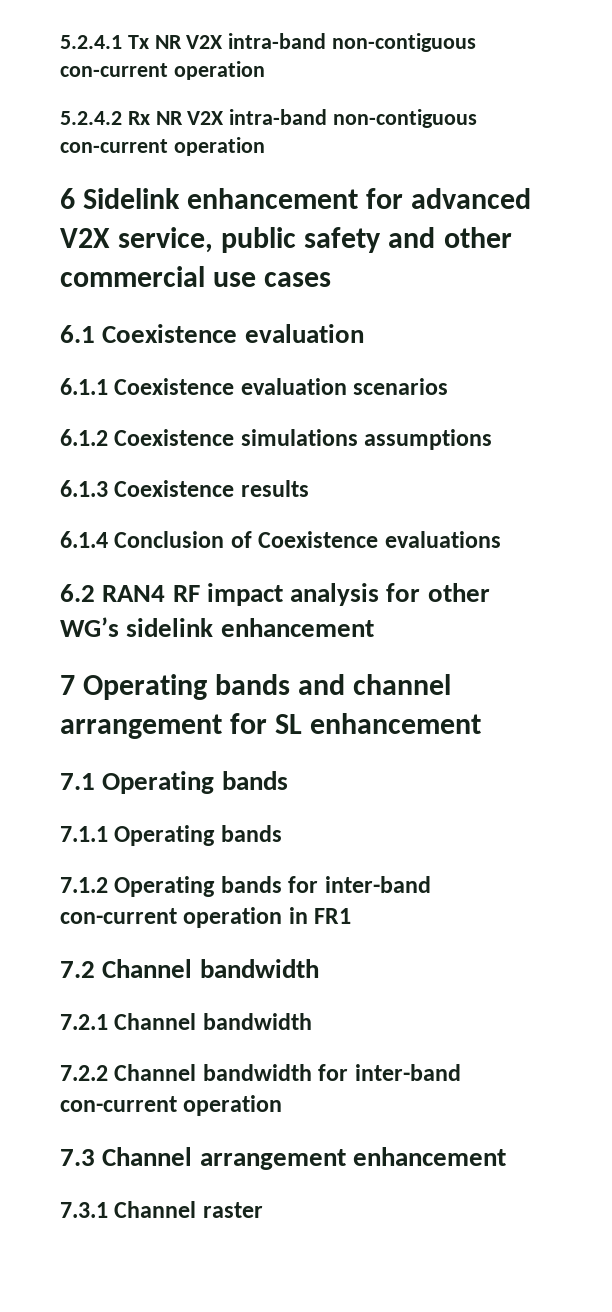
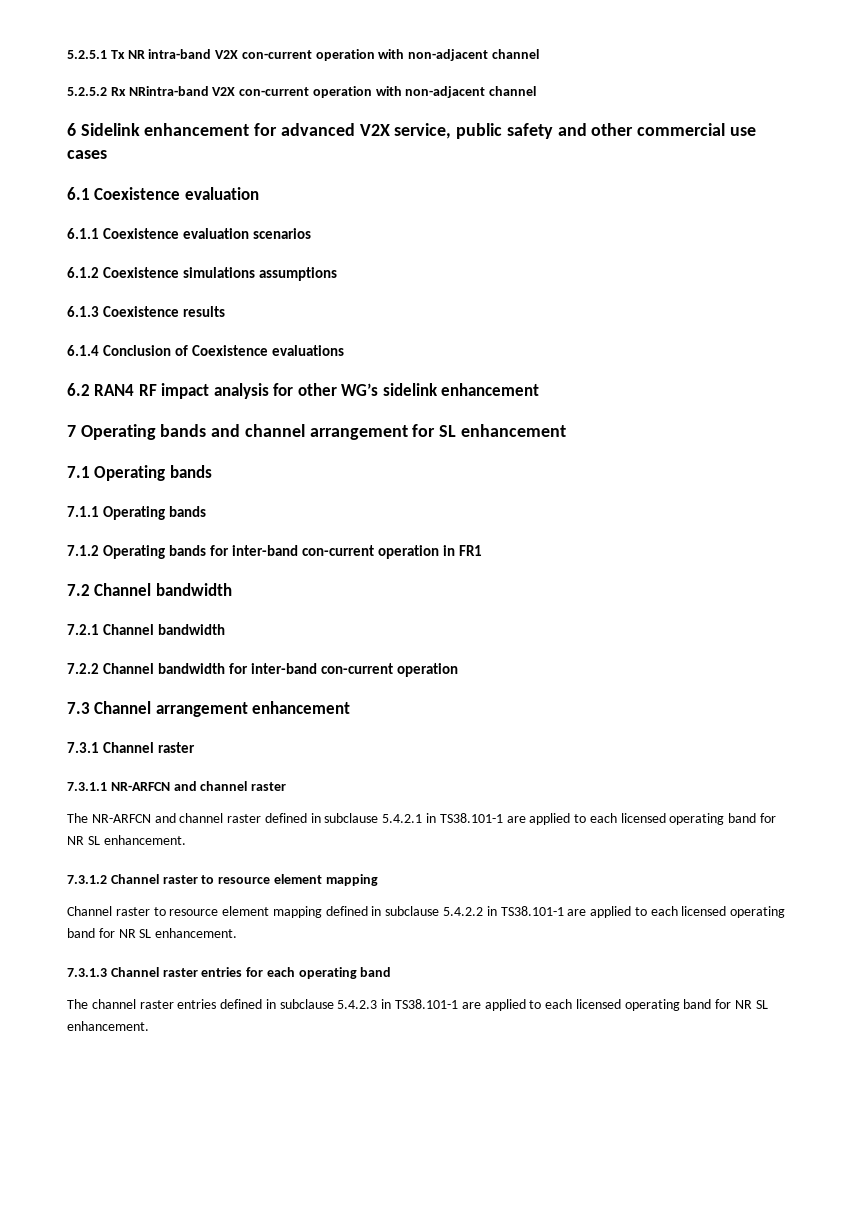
[60,35,122,49] 5.2.4.1 -> [67,50,107,59] 5.2.5.1
[186,33,477,52] [60,61,265,80] [60,109,478,128] [60,137,265,156] V2X intra-band non-contiguous con-current operation // 5.2.4.2 Rx NR V2X intra-band non-contiguous con-current operation -> [148,49,540,61] [67,86,537,98] intra-band V2X con-current operation with non-adjacent channel // 5.2.5.2 Rx NRintra-band V2X con-current operation with non-adjacent channel
(263, 1210) none -> [67,781,287,791] [67,813,777,825] [67,835,186,845] [67,874,378,886] [67,906,786,918] [67,928,238,938] [67,967,392,979] [67,999,768,1011] [67,1021,149,1031] // 7.3.1.1 NR-ARFCN and channel raster // The NR-ARFCN and channel raster defined in subclause 5.4.2.1 in TS38.101-1 are applied to each licensed operating band for NR SL enhancement. // 7.3.1.2 Channel raster to resource element mapping // Channel raster to resource element mapping defined in subclause 5.4.2.2 in TS38.101-1 are applied to each licensed operating band for NR SL enhancement. // 7.3.1.3 Channel raster entries for each operating band // The channel raster entries defined in subclause 5.4.2.3 in TS38.101-1 are applied to each licensed operating band for NR SL enhancement.

